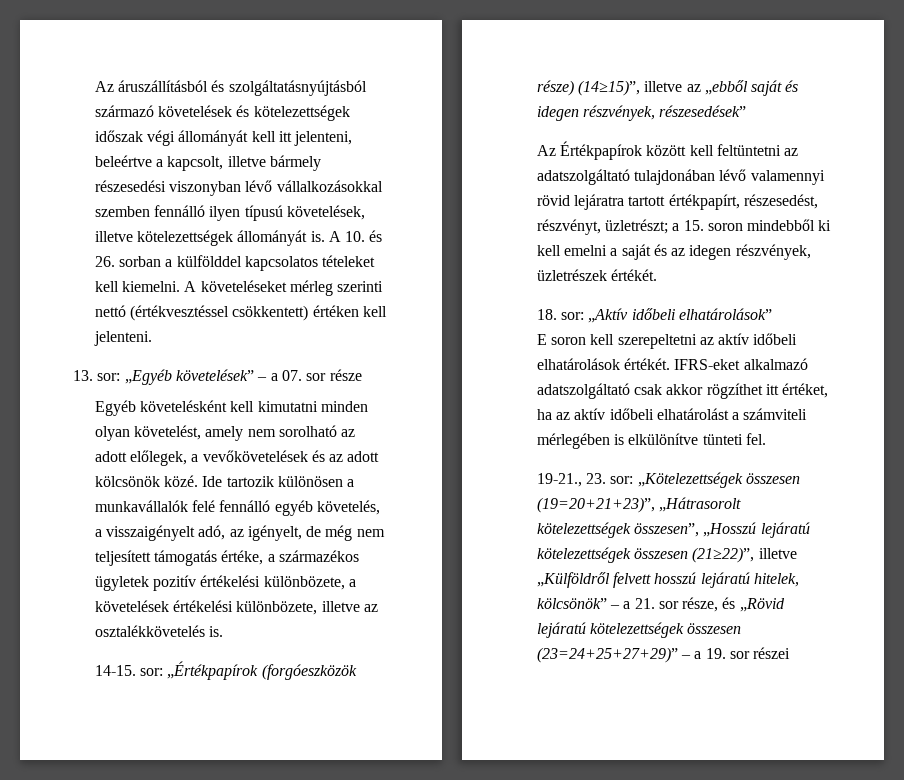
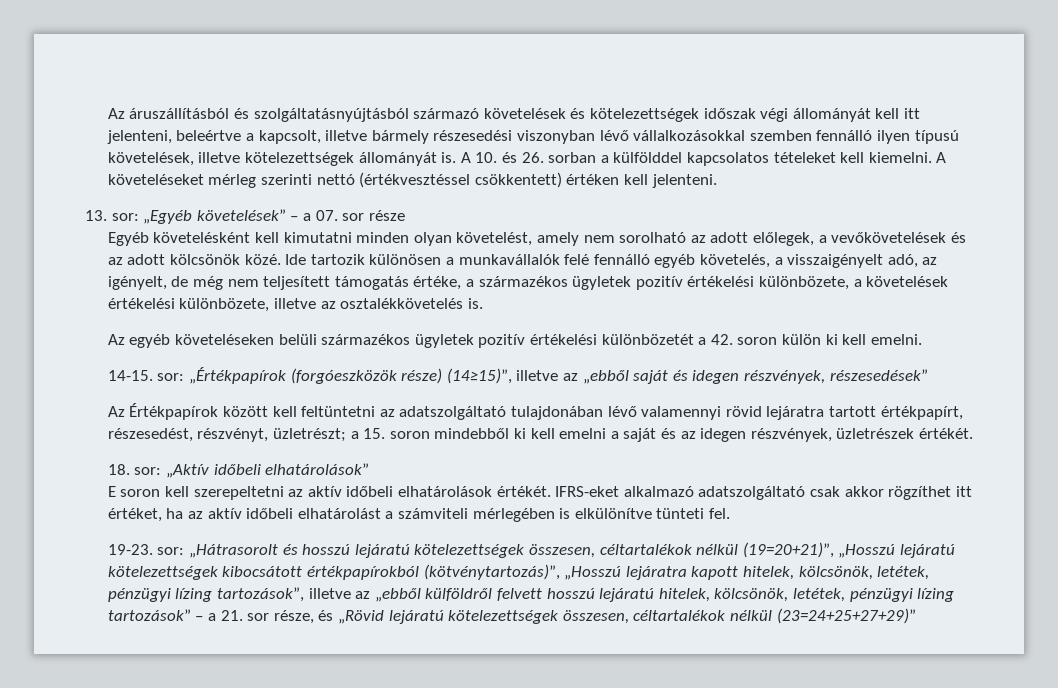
(223, 631) none -> [107,334,922,348] // Az egyéb követeléseken belüli származékos ügyletek pozitív értékelési különbözetét a 42. soron külön ki kell emelni.
[536,472,800,488] [536,497,741,513] [536,522,810,538] [536,547,797,563] [536,572,799,588] [536,598,607,609] 19-21., 23. sor: „Kötelezettségek összesen (19=20+21+23)”, „Hátrasorolt kötelezettségek összesen”, „Hosszú lejáratú kötelezettségek összesen (21≥22)”, illetve „Külföldről felvett hosszú lejáratú hitelek, kölcsönök” -> [107,542,955,558] [107,564,930,580] [107,587,955,602] [107,609,191,621] 19-23. sor: „Hátrasorolt és hosszú lejáratú kötelezettségek összesen, céltartalékok nélkül (19=20+21)”, „Hosszú lejáratú kötelezettségek kibocsátott értékpapírokból (kötvénytartozás)”, „Hosszú lejáratra kapott hitelek, kölcsönök, letétek, pénzügyi lízing tartozások”, illetve az „ebből külföldről felvett hosszú lejáratú hitelek, kölcsönök, letétek, pénzügyi lízing tartozások”
[687,623,742,634] [536,647,791,663] összesen (23=24+25+27+29)” – a 19. sor részei -> [562,608,916,624] összesen, céltartalékok nélkül (23=24+25+27+29)”

